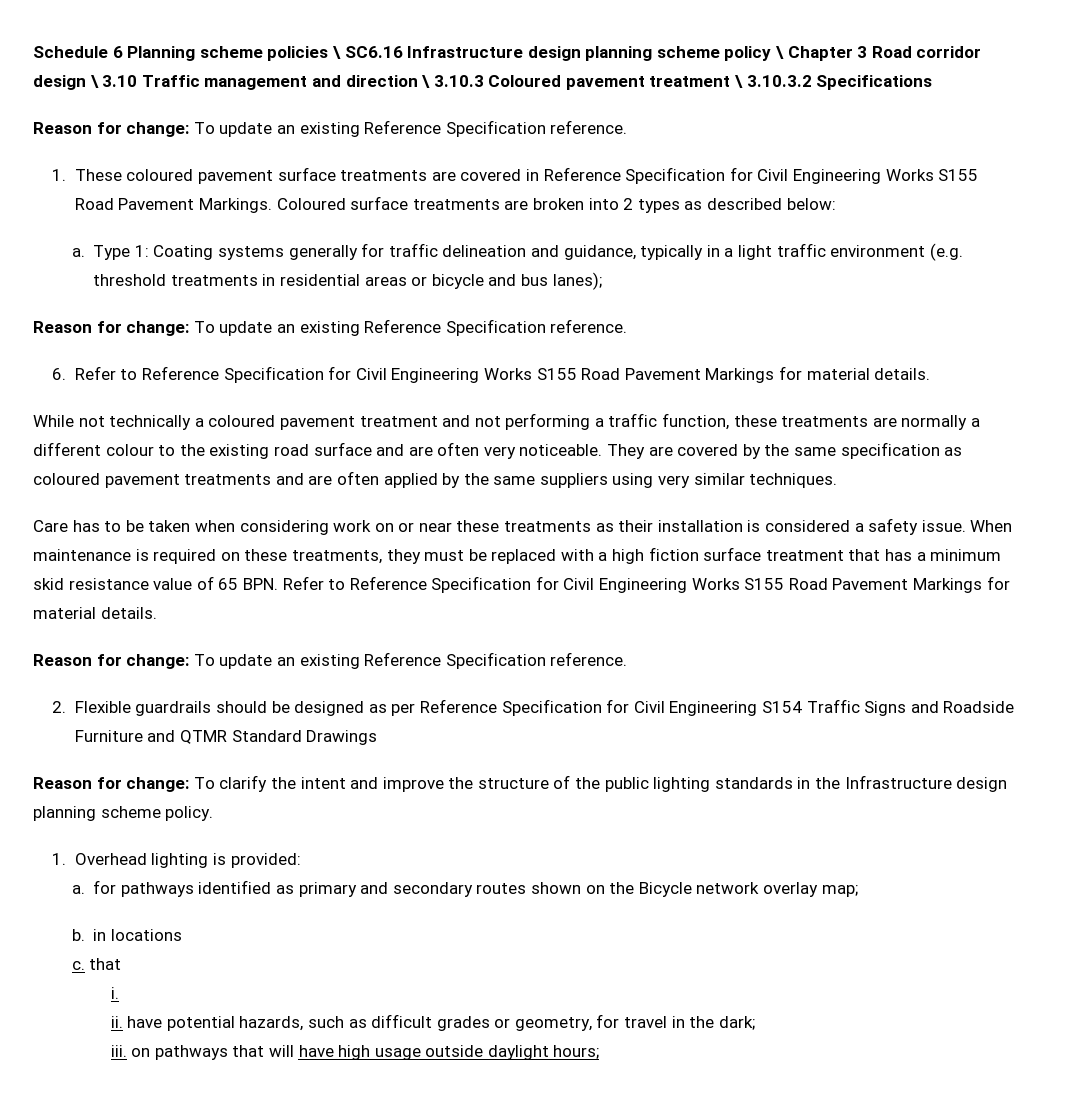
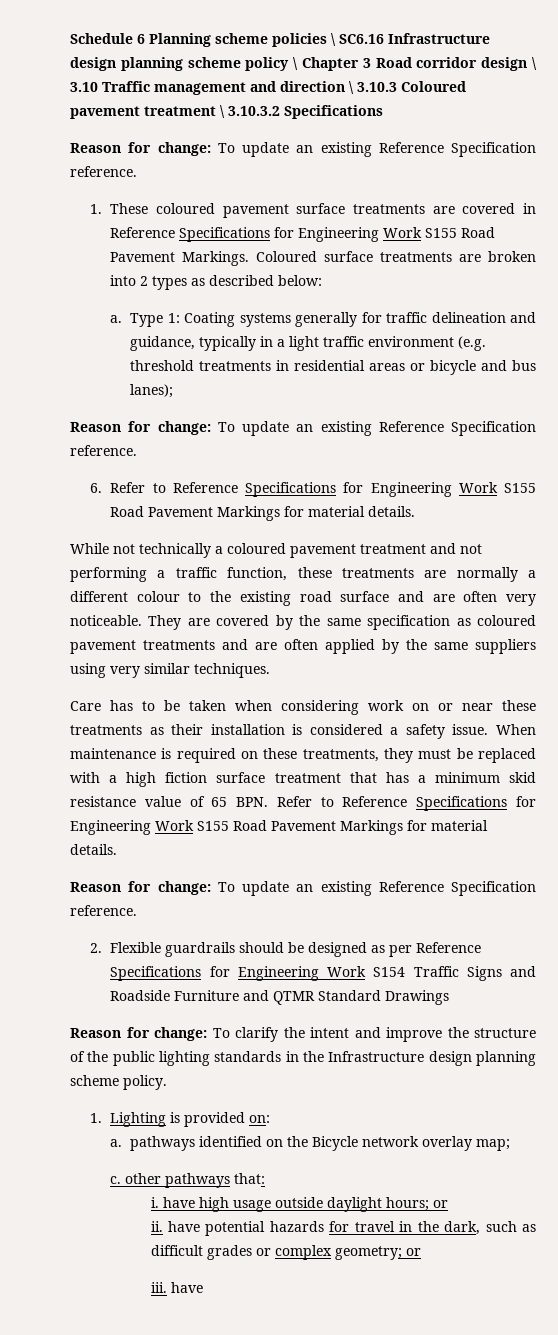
[625,167,934,184] Specification for Civil Engineering Works -> [179,227,423,242] Specifications for Engineering Work
[223,366,533,383] Specification for Civil Engineering Works -> [245,482,498,497] Specifications for Engineering Work
[431,576,740,593] Specification for Civil Engineering Works -> [416,796,536,811] [70,820,194,835] Specifications for Engineering Work
[501,699,758,716] Specification for Civil Engineering -> [110,966,367,981] Specifications for Engineering Work
[74,853,301,868] [71,880,117,894] Overhead lighting is provided: // a. for -> [110,1112,271,1127] [110,1139,123,1147] Lighting is provided on: // a.
[276,882,581,897] as primary and secondary routes shown -> (263, 1141) none
[71,929,182,941] [71,958,122,970] [110,987,119,999] [110,1014,755,1031] [110,1045,294,1060] b. in locations // c. that // i. // ii. have potential hazards, such as difficult grades or geometry, for travel in the dark; // iii. on pathways that will -> [110,1173,266,1188] [150,1197,159,1208] c. other pathways that: // i.
(600, 1052) none -> [432,1200,448,1208] [150,1221,536,1236] [150,1245,421,1260] [150,1282,203,1293] or // ii. have potential hazards for travel in the dark, such as difficult grades or complex geometry; or // iii. have

